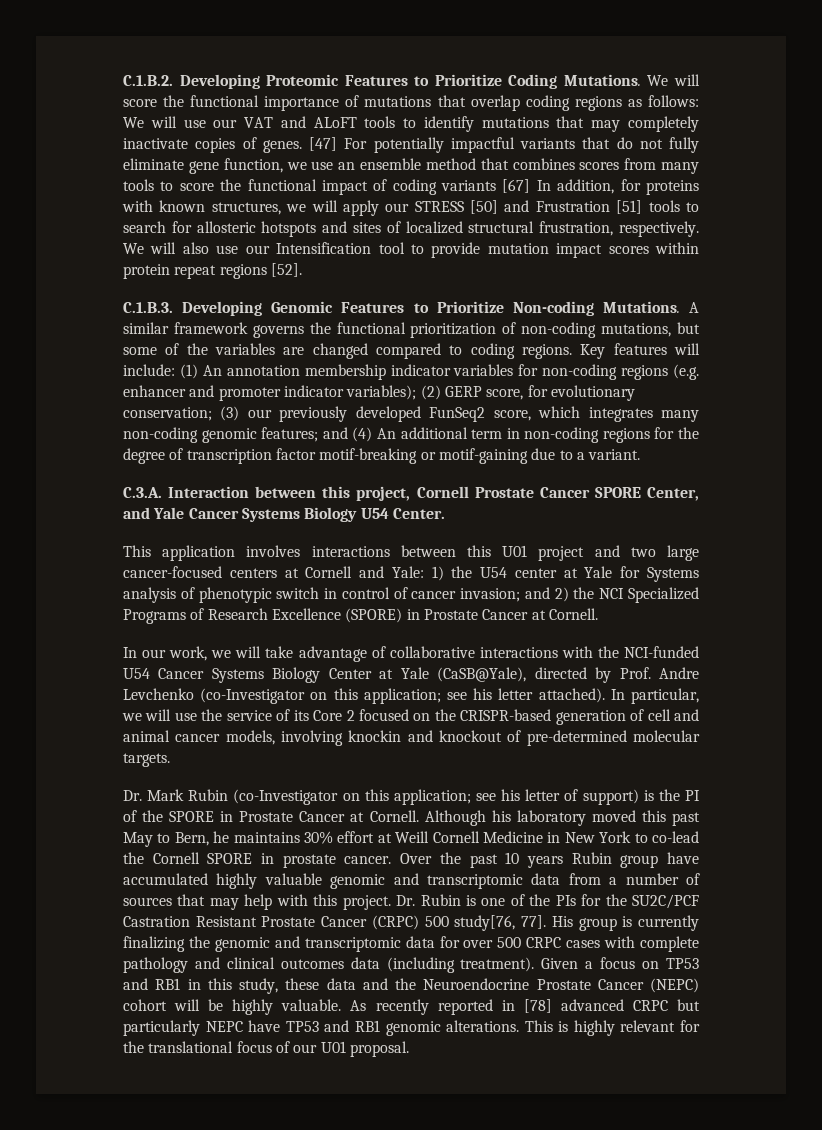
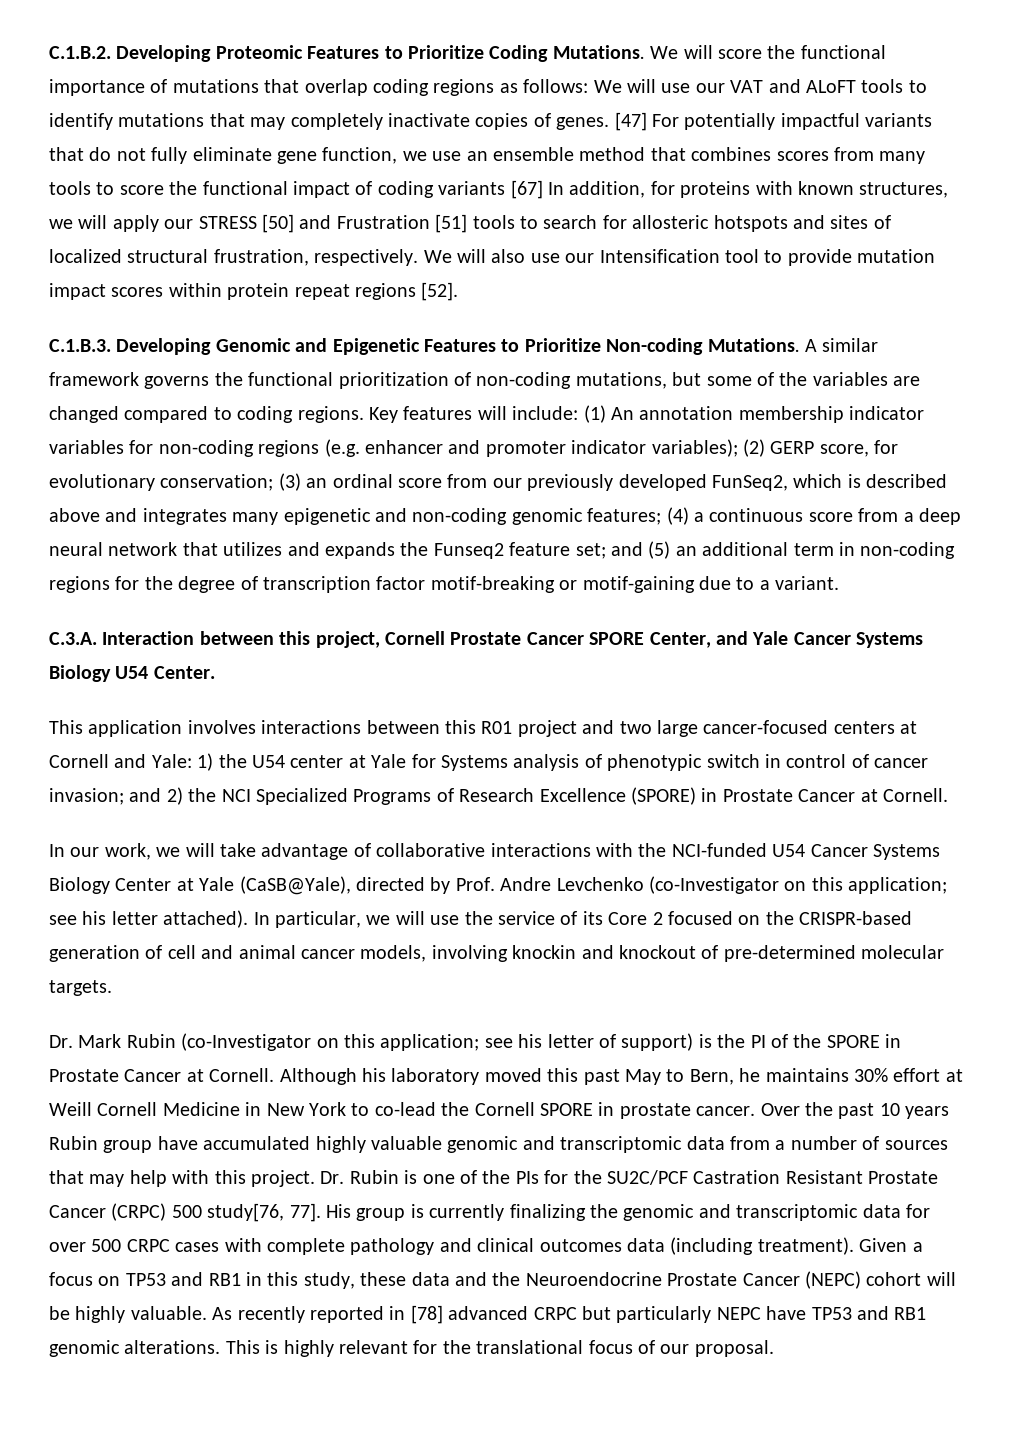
(334, 307) none -> [295,338,420,355] and Epigenetic
[247,406,700,422] [123,427,396,443] our previously developed FunSeq2 score, which integrates many non-coding genomic features; and (4) An -> [306,474,948,491] [49,507,961,525] [49,541,697,559] an ordinal score from our previously developed FunSeq2, which is described above and integrates many epigenetic and non-coding genomic features; (4) a continuous score from a deep neural network that utilizes and expands the Funseq2 feature set; and (5) an
[502,545,528,557] U01 -> [481,721,513,734] R01
[320,1041,346,1053] U01 -> (690, 1349) none

